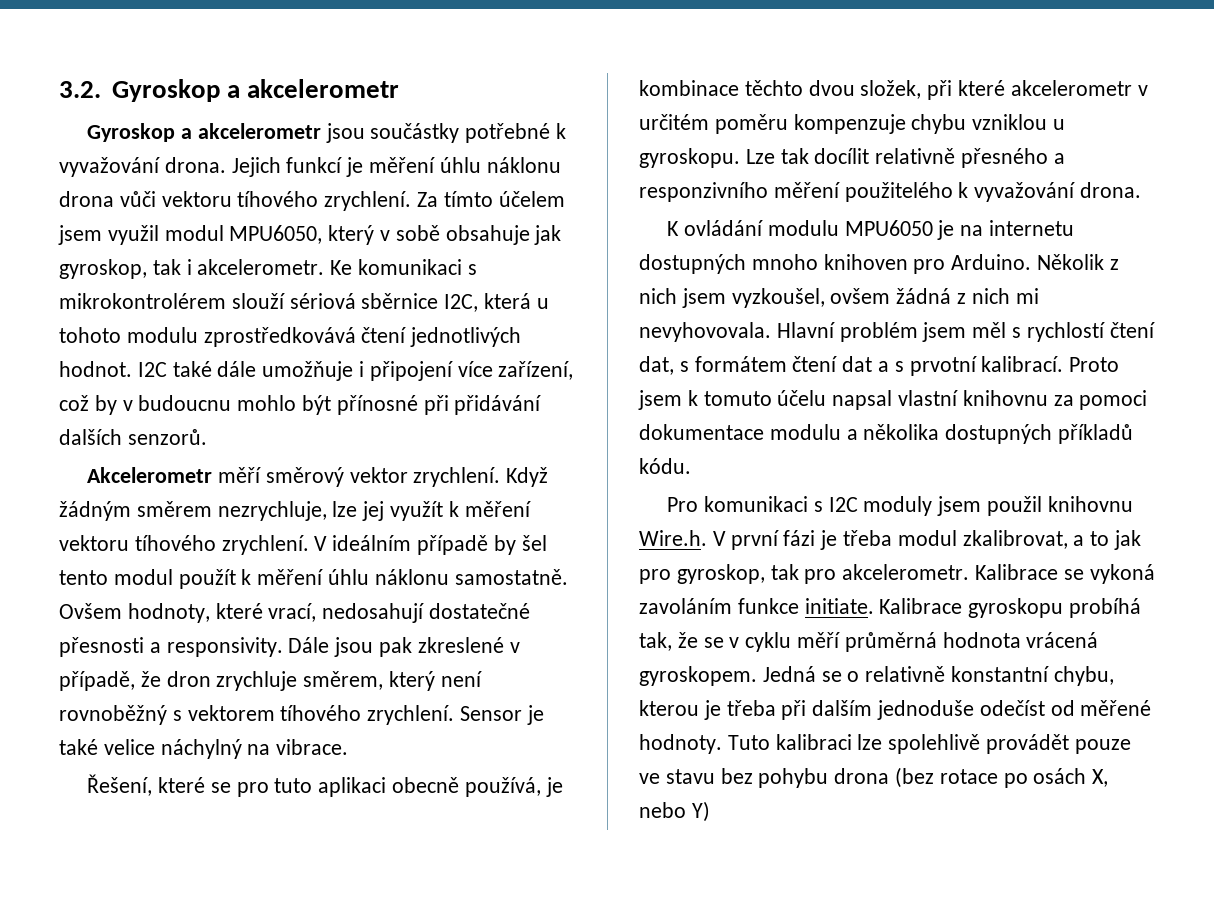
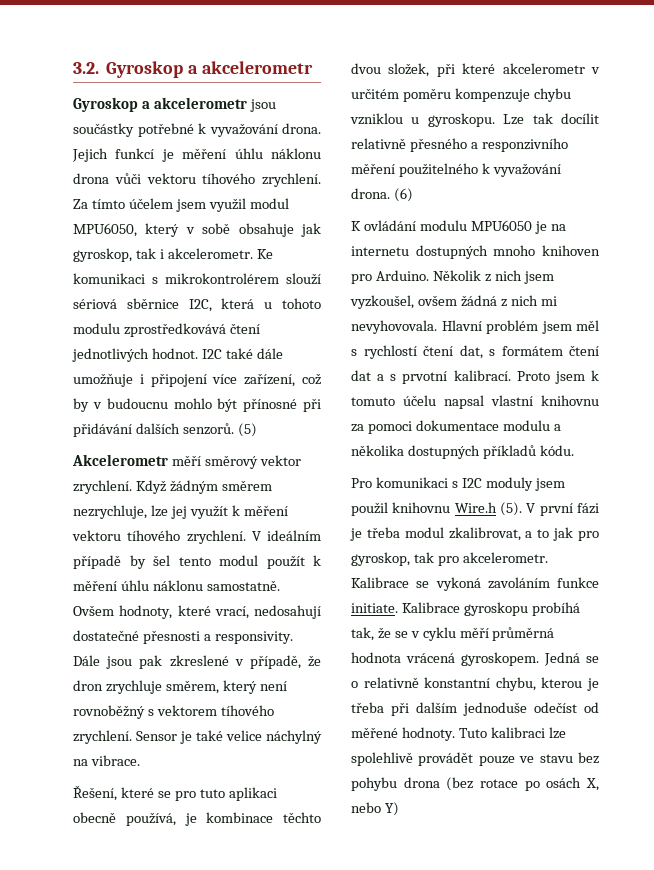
(207, 437) none -> [237,423,257,437] (5)
[844,182,1142,202] použitelého k vyvažování drona. -> [398,163,561,177] [351,188,413,202] použitelného k vyvažování drona. (6)
[639,530,707,546] Wire.h. -> [454,502,522,516] Wire.h (5).

